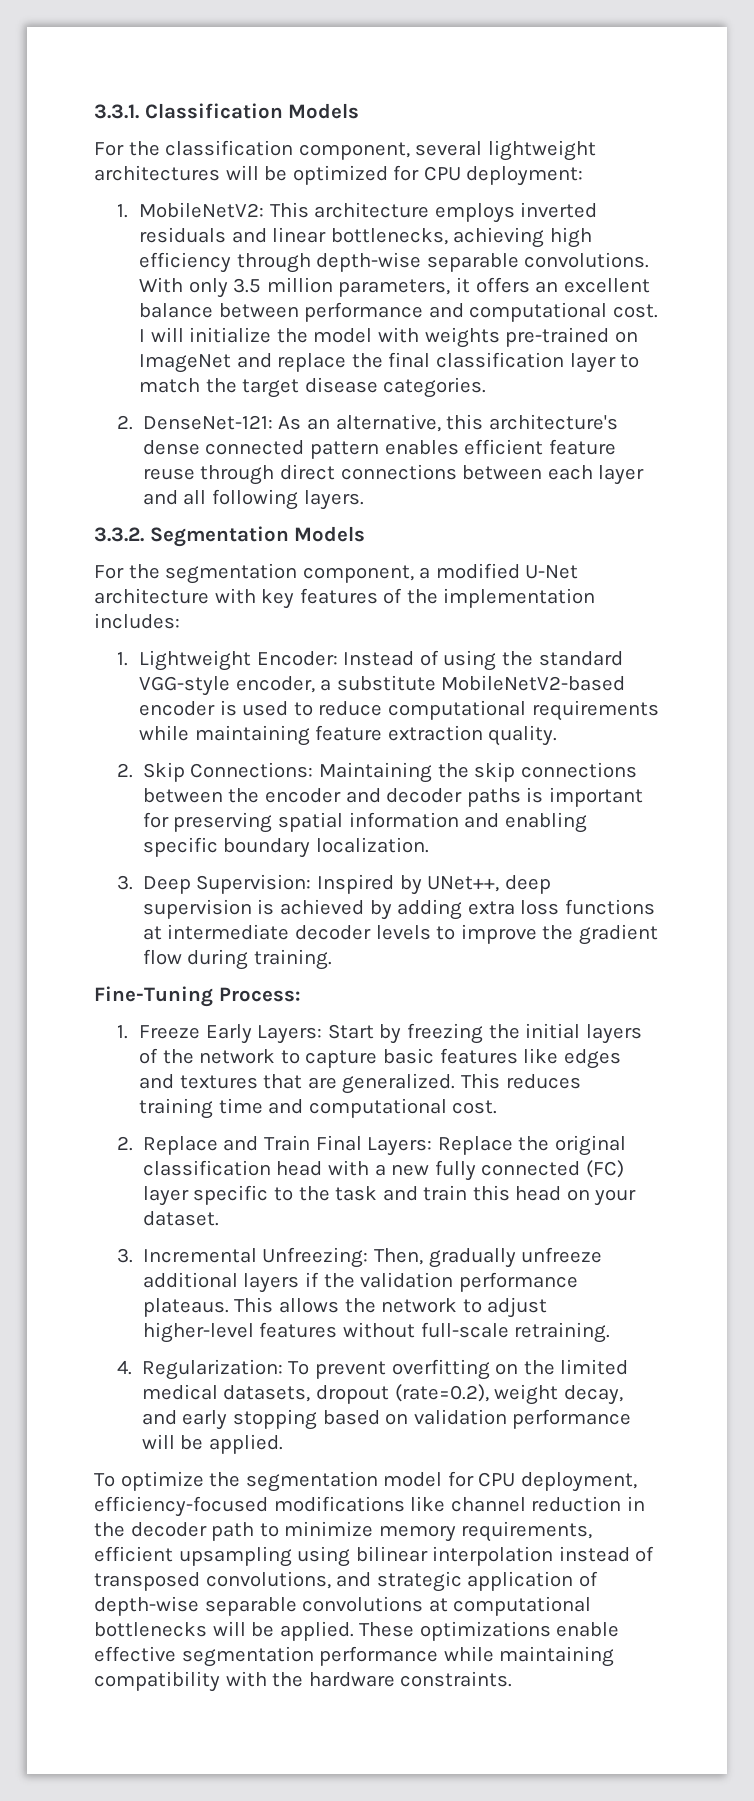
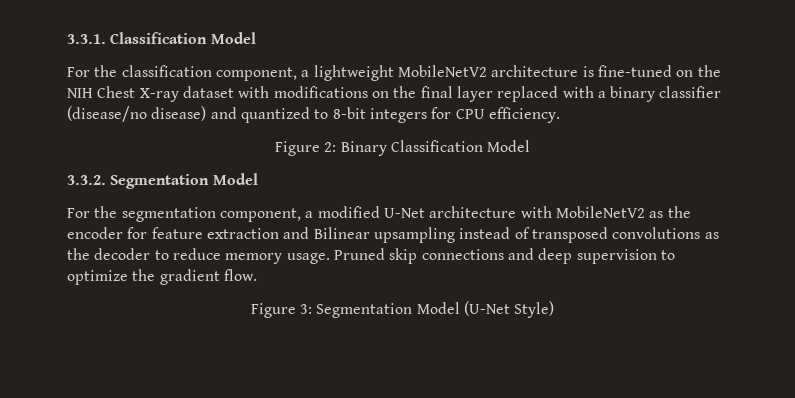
[288,103,360,119] Models -> [210,32,256,44] Model
[415,140,596,161] [94,165,584,186] [116,202,598,223] [139,227,593,248] [139,252,650,273] [139,277,650,298] [139,302,659,322] [139,327,638,348] [139,352,640,373] [139,377,487,398] [116,414,618,432] [142,439,616,459] [142,464,645,485] [142,489,364,510] several lightweight architectures will be optimized for CPU deployment: // 1. MobileNetV2: This architecture employs inverted residuals and linear bottlenecks, achieving high efficiency through depth-wise separable convolutions. With only 3.5 million parameters, it offers an excellent balance between performance and computational cost. I will initialize the model with weights pre-trained on ImageNet and replace the final classification layer to match the target disease categories. // 2. DenseNet-121: As an alternative, this architecture's dense connected pattern enables efficient feature reuse through direct connections between each layer and all following layers. -> [301,65,721,81] [67,86,722,102] [67,106,560,123] [274,140,531,156] a lightweight MobileNetV2 architecture is fine-tuned on the NIH Chest X-ray dataset with modifications on the final layer replaced with a binary classifier (disease/no disease) and quantized to 8-bit integers for CPU efficiency. // Figure 2: Binary Classification Model
[294,526,366,542] Models -> [212,173,258,185] Model
[261,588,596,609] [94,613,180,629] [116,650,623,671] [139,675,626,696] [139,700,659,721] [139,725,558,746] [116,762,637,783] [142,787,643,807] [142,812,587,833] [142,837,429,858] [116,874,551,895] [142,899,655,920] [142,924,658,945] [142,949,332,970] [94,986,301,1007] [116,1023,642,1044] [139,1048,621,1069] [139,1073,581,1094] [139,1098,498,1119] [116,1135,626,1156] [142,1160,624,1181] [142,1185,637,1206] [142,1211,219,1226] [116,1247,603,1268] [142,1272,578,1293] [142,1297,548,1318] [142,1322,611,1343] [116,1359,629,1380] [141,1384,623,1405] [141,1409,632,1430] [141,1434,283,1454] [94,1471,637,1492] [94,1496,645,1517] [94,1521,593,1542] [94,1546,655,1567] [94,1571,598,1592] [94,1596,592,1616] [94,1621,620,1641] [94,1646,615,1667] [94,1671,513,1692] key features of the implementation includes: // 1. Lightweight Encoder: Instead of using the standard VGG-style encoder, a substitute MobileNetV2-based encoder is used to reduce computational requirements while maintaining feature extraction quality. // 2. Skip Connections: Maintaining the skip connections between the encoder and decoder paths is important for preserving spatial information and enabling specific boundary localization. // 3. Deep Supervision: Inspired by UNet++, deep supervision is achieved by adding extra loss functions at intermediate decoder levels to improve the gradient flow during training. // Fine-Tuning Process: // 1. Freeze Early Layers: Start by freezing the initial layers of the network to capture basic features like edges and textures that are generalized. This reduces training time and computational cost. // 2. Replace and Train Final Layers: Replace the original classification head with a new fully connected (FC) layer specific to the task and train this head on your dataset. // 3. Incremental Unfreezing: Then, gradually unfreeze additional layers if the validation performance plateaus. This allows the network to adjust higher-level features without full-scale retraining. // 4. Regularization: To prevent overfitting on the limited medical datasets, dropout (rate=0.2), weight decay, and early stopping based on validation performance will be applied. // To optimize the segmentation model for CPU deployment, efficiency-focused modifications like channel reduction in the decoder path to minimize memory requirements, efficient upsampling using bilinear interpolation instead of transposed convolutions, and strategic application of depth-wise separable convolutions at computational bottlenecks will be applied. These optimizations enable effective segmentation performance while maintaining compatibility with the hardware constraints. -> [555,206,691,218] [67,227,719,243] [67,248,675,264] [67,269,257,285] [250,301,555,318] MobileNetV2 as the encoder for feature extraction and Bilinear upsampling instead of transposed convolutions as the decoder to reduce memory usage. Pruned skip connections and deep supervision to optimize the gradient flow. // Figure 3: Segmentation Model (U-Net Style)

